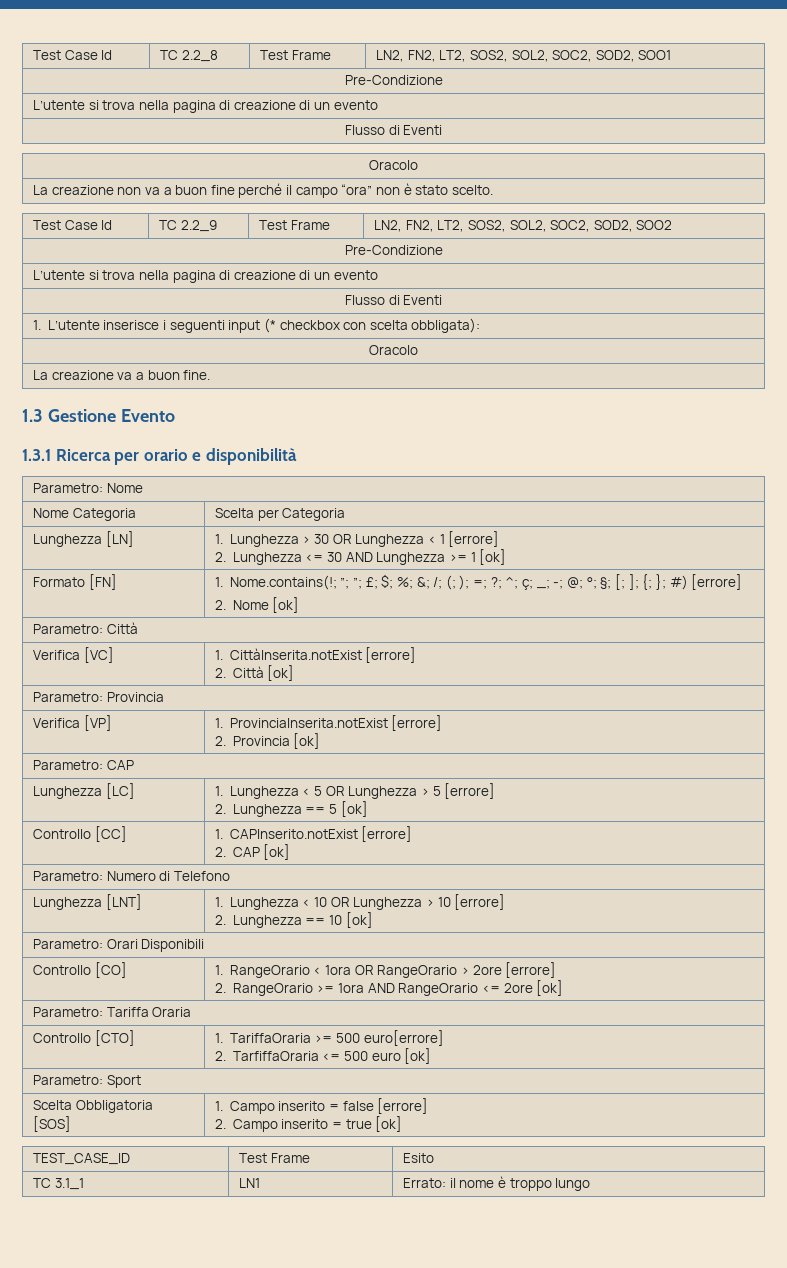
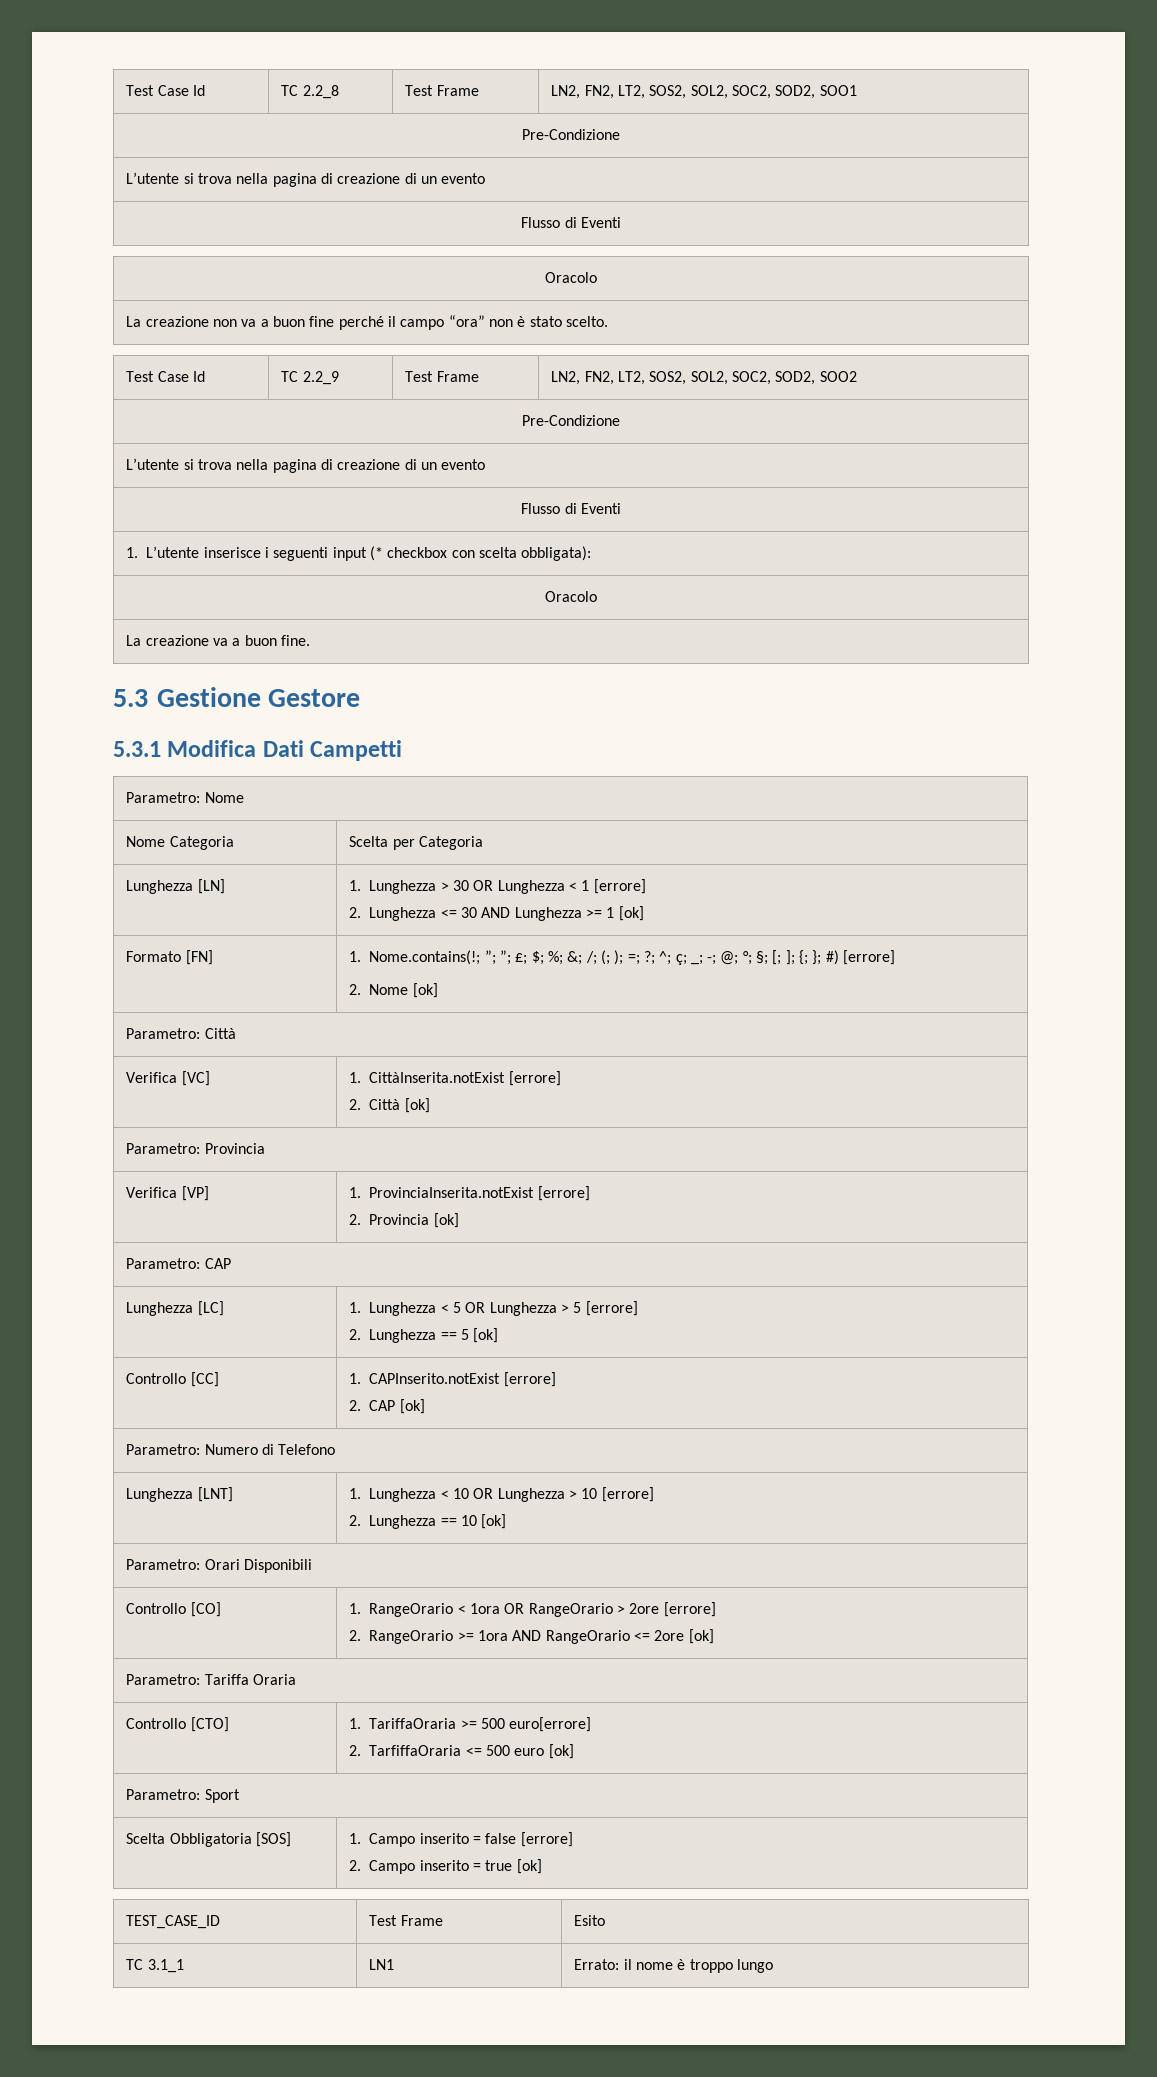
[22,409,175,422] [22,448,297,465] 1.3 Gestione Evento // 1.3.1 Ricerca per orario e disponibilità -> [113,687,361,707] [113,740,403,761] 5.3 Gestione Gestore // 5.3.1 Modifica Dati Campetti

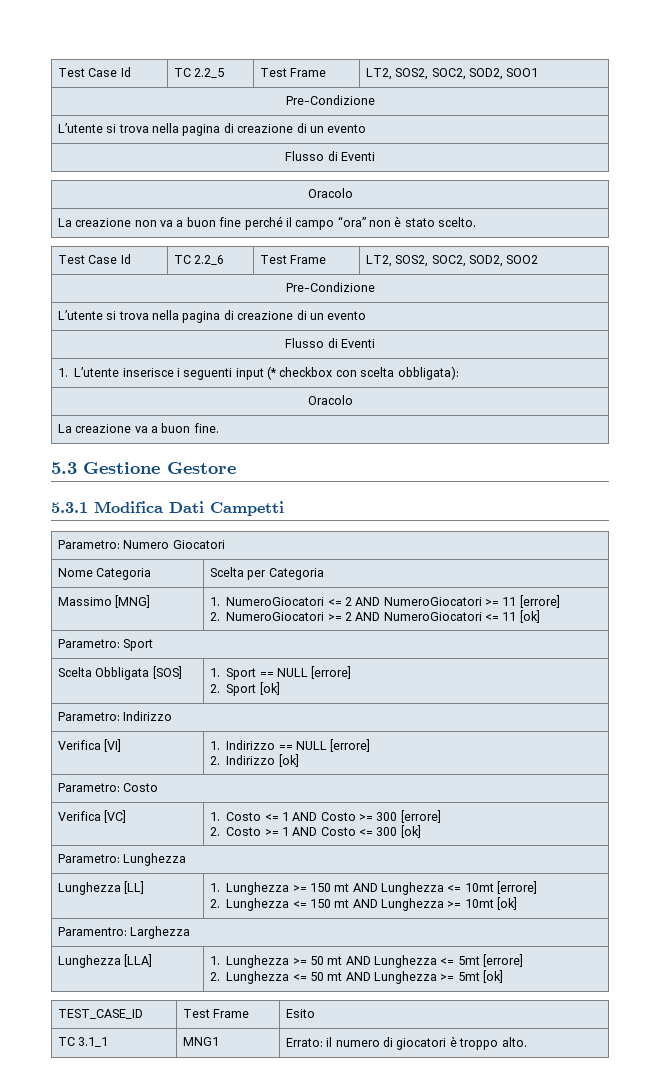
[126,85,205,96] [281,85,339,99] [405,85,479,96] [551,85,728,99] Test Case Id | TC 2.2_8 | Test Frame | LN2, FN2, LT2, SOS2, SOL2, -> [57,67,131,77] [173,68,225,78] [259,68,327,77] [365,68,429,80] Test Case Id | TC 2.2_5 | Test Frame | LT2, SOS2,
[302,371,339,385] [405,371,479,382] [551,371,728,385] 2.2_9 | Test Frame | LN2, FN2, LT2, SOS2, SOL2, -> [194,255,225,265] [259,255,327,264] [365,255,429,267] 2.2_6 | Test Frame | LT2, SOS2,
[204,792,244,803] Nome -> [123,540,225,549] Numero Giocatori
[126,879,225,894] [349,879,646,894] [349,906,644,921] [126,950,213,965] [349,950,896,965] [349,983,438,998] [126,1028,236,1039] [126,1071,210,1086] [349,1071,561,1086] [349,1098,430,1113] [126,1143,265,1154] [126,1186,209,1201] [349,1186,590,1201] [349,1213,459,1228] [126,1258,231,1269] [126,1301,224,1316] [349,1301,638,1316] [349,1328,499,1343] [126,1372,219,1387] [349,1372,556,1387] [349,1399,425,1414] [126,1444,336,1455] [126,1487,233,1502] [349,1487,654,1502] [349,1514,507,1529] [126,1559,312,1573] [126,1602,221,1617] [349,1602,716,1617] [349,1629,714,1644] [126,1674,296,1685] [126,1717,229,1732] [349,1717,592,1732] [349,1745,545,1756] Lunghezza [LN] | 1. Lunghezza > 30 OR Lunghezza < 1 [errore] // 2. Lunghezza <= 30 AND Lunghezza >= 1 [ok] // Formato [FN] | 1. Nome.contains(!; ”; ”; £; $; %; &; /; (; ); =; ?; ^; ç; _; -; @; °; §; [; ]; {; }; #) [errore] // 2. Nome [ok] // Parametro: Città // Verifica [VC] | 1. CittàInserita.notExist [errore] // 2. Città [ok] // Parametro: Provincia // Verifica [VP] | 1. ProvinciaInserita.notExist [errore] // 2. Provincia [ok] // Parametro: CAP // Lunghezza [LC] | 1. Lunghezza < 5 OR Lunghezza > 5 [errore] // 2. Lunghezza == 5 [ok] // Controllo [CC] | 1. CAPInserito.notExist [errore] // 2. CAP [ok] // Parametro: Numero di Telefono // Lunghezza [LNT] | 1. Lunghezza < 10 OR Lunghezza > 10 [errore] // 2. Lunghezza == 10 [ok] // Parametro: Orari Disponibili // Controllo [CO] | 1. RangeOrario < 1ora OR RangeOrario > 2ore [errore] // 2. RangeOrario >= 1ora AND RangeOrario <= 2ore [ok] // Parametro: Tariffa Oraria // Controllo [CTO] | 1. TariffaOraria >= 500 euro[errore] // 2. TarfiffaOraria <= 500 euro -> [57,595,151,608] [209,595,560,608] [209,612,517,621] Massimo [MNG] | 1. NumeroGiocatori <= 2 AND NumeroGiocatori >= 11 [errore] // 2. NumeroGiocatori >= 2 AND NumeroGiocatori <= 11
[169,1833,252,1847] Obbligatoria -> [95,667,150,680] Obbligata
[369,1832,573,1847] [349,1860,513,1874] Campo inserito = false [errore] // 2. Campo inserito = true -> [226,666,352,680] [209,682,280,696] [57,711,173,721] [57,739,122,752] [209,739,371,752] [209,754,299,767] [57,783,159,792] [57,810,127,823] [209,810,441,823] [209,825,421,838] [57,853,187,866] [57,881,145,895] [209,881,538,895] [209,897,518,911] [57,926,191,939] [57,954,153,968] [209,954,524,968] [209,971,480,984] Sport == NULL [errore] // 2. Sport [ok] // Parametro: Indirizzo // Verifica [VI] | 1. Indirizzo == NULL [errore] // 2. Indirizzo [ok] // Parametro: Costo // Verifica [VC] | 1. Costo <= 1 AND Costo >= 300 [errore] // 2. Costo >= 1 AND Costo <= 300 [ok] // Parametro: Lunghezza // Lunghezza [LL] | 1. Lunghezza >= 150 mt AND Lunghezza <= 10mt [errore] // 2. Lunghezza <= 150 mt AND Lunghezza >= 10mt [ok] // Paramentro: Larghezza // Lunghezza [LLA] | 1. Lunghezza >= 50 mt AND Lunghezza <= 5mt [errore] // 2. Lunghezza <= 50 mt AND Lunghezza >= 5mt
[369,1959,395,1970] LN1 -> [182,1037,219,1046] MNG1
[635,1962,673,1970] nome -> [335,1037,447,1050] numero di giocatori
[736,1959,773,1973] lungo -> [501,1037,527,1047] alto.

